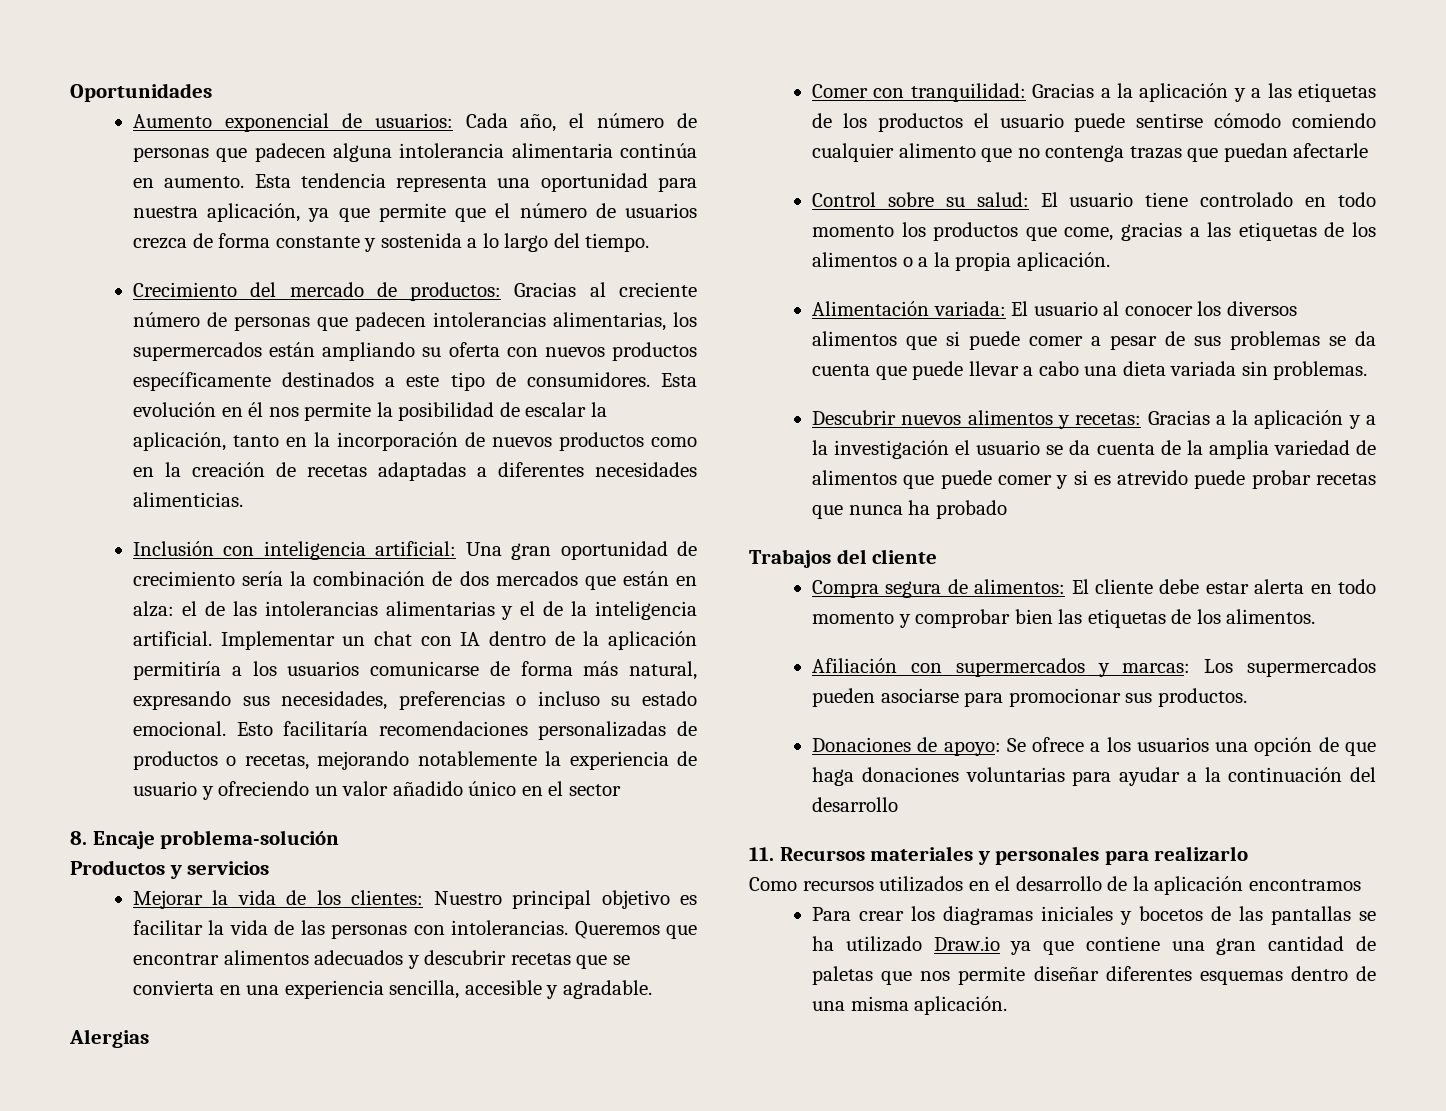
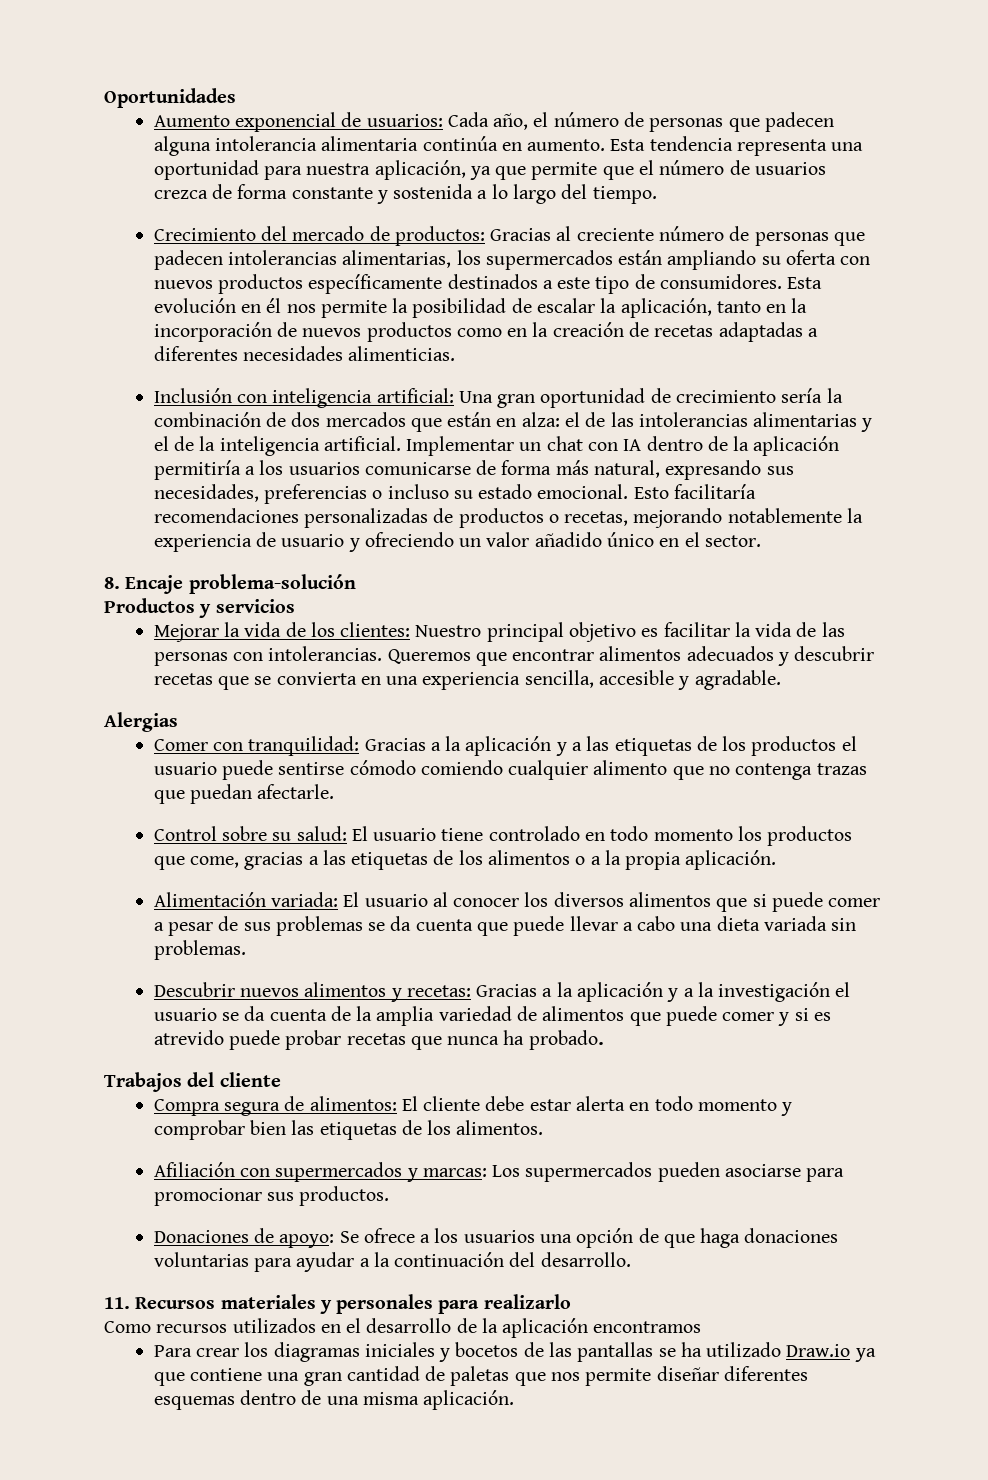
[568,784,621,796] sector -> [704,535,761,547] sector.
[1293,143,1369,158] afectarle -> [257,784,335,799] afectarle.
[935,500,1007,519] probado -> [528,1030,604,1050] probado.
[812,797,899,812] desarrollo -> [540,1252,631,1267] desarrollo.

